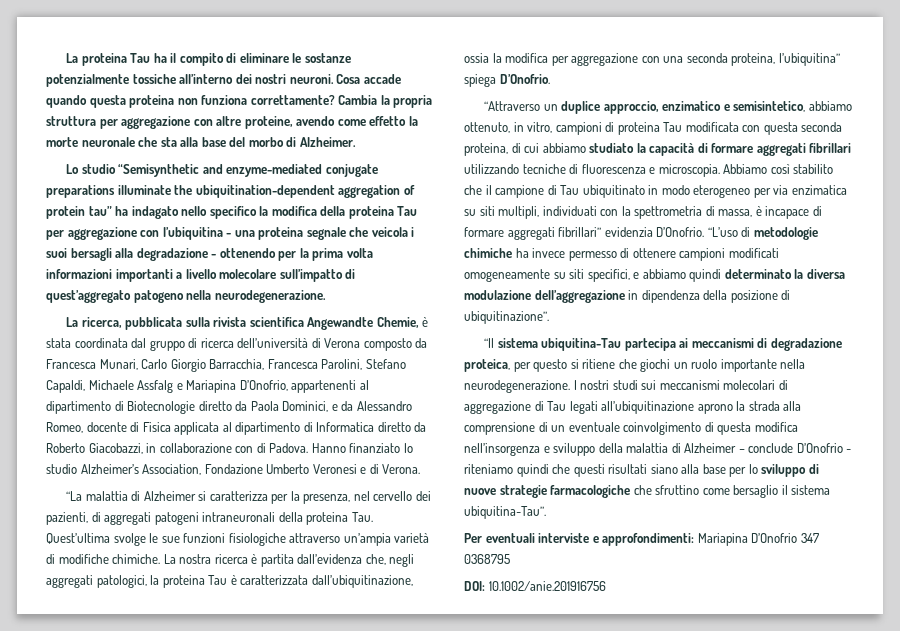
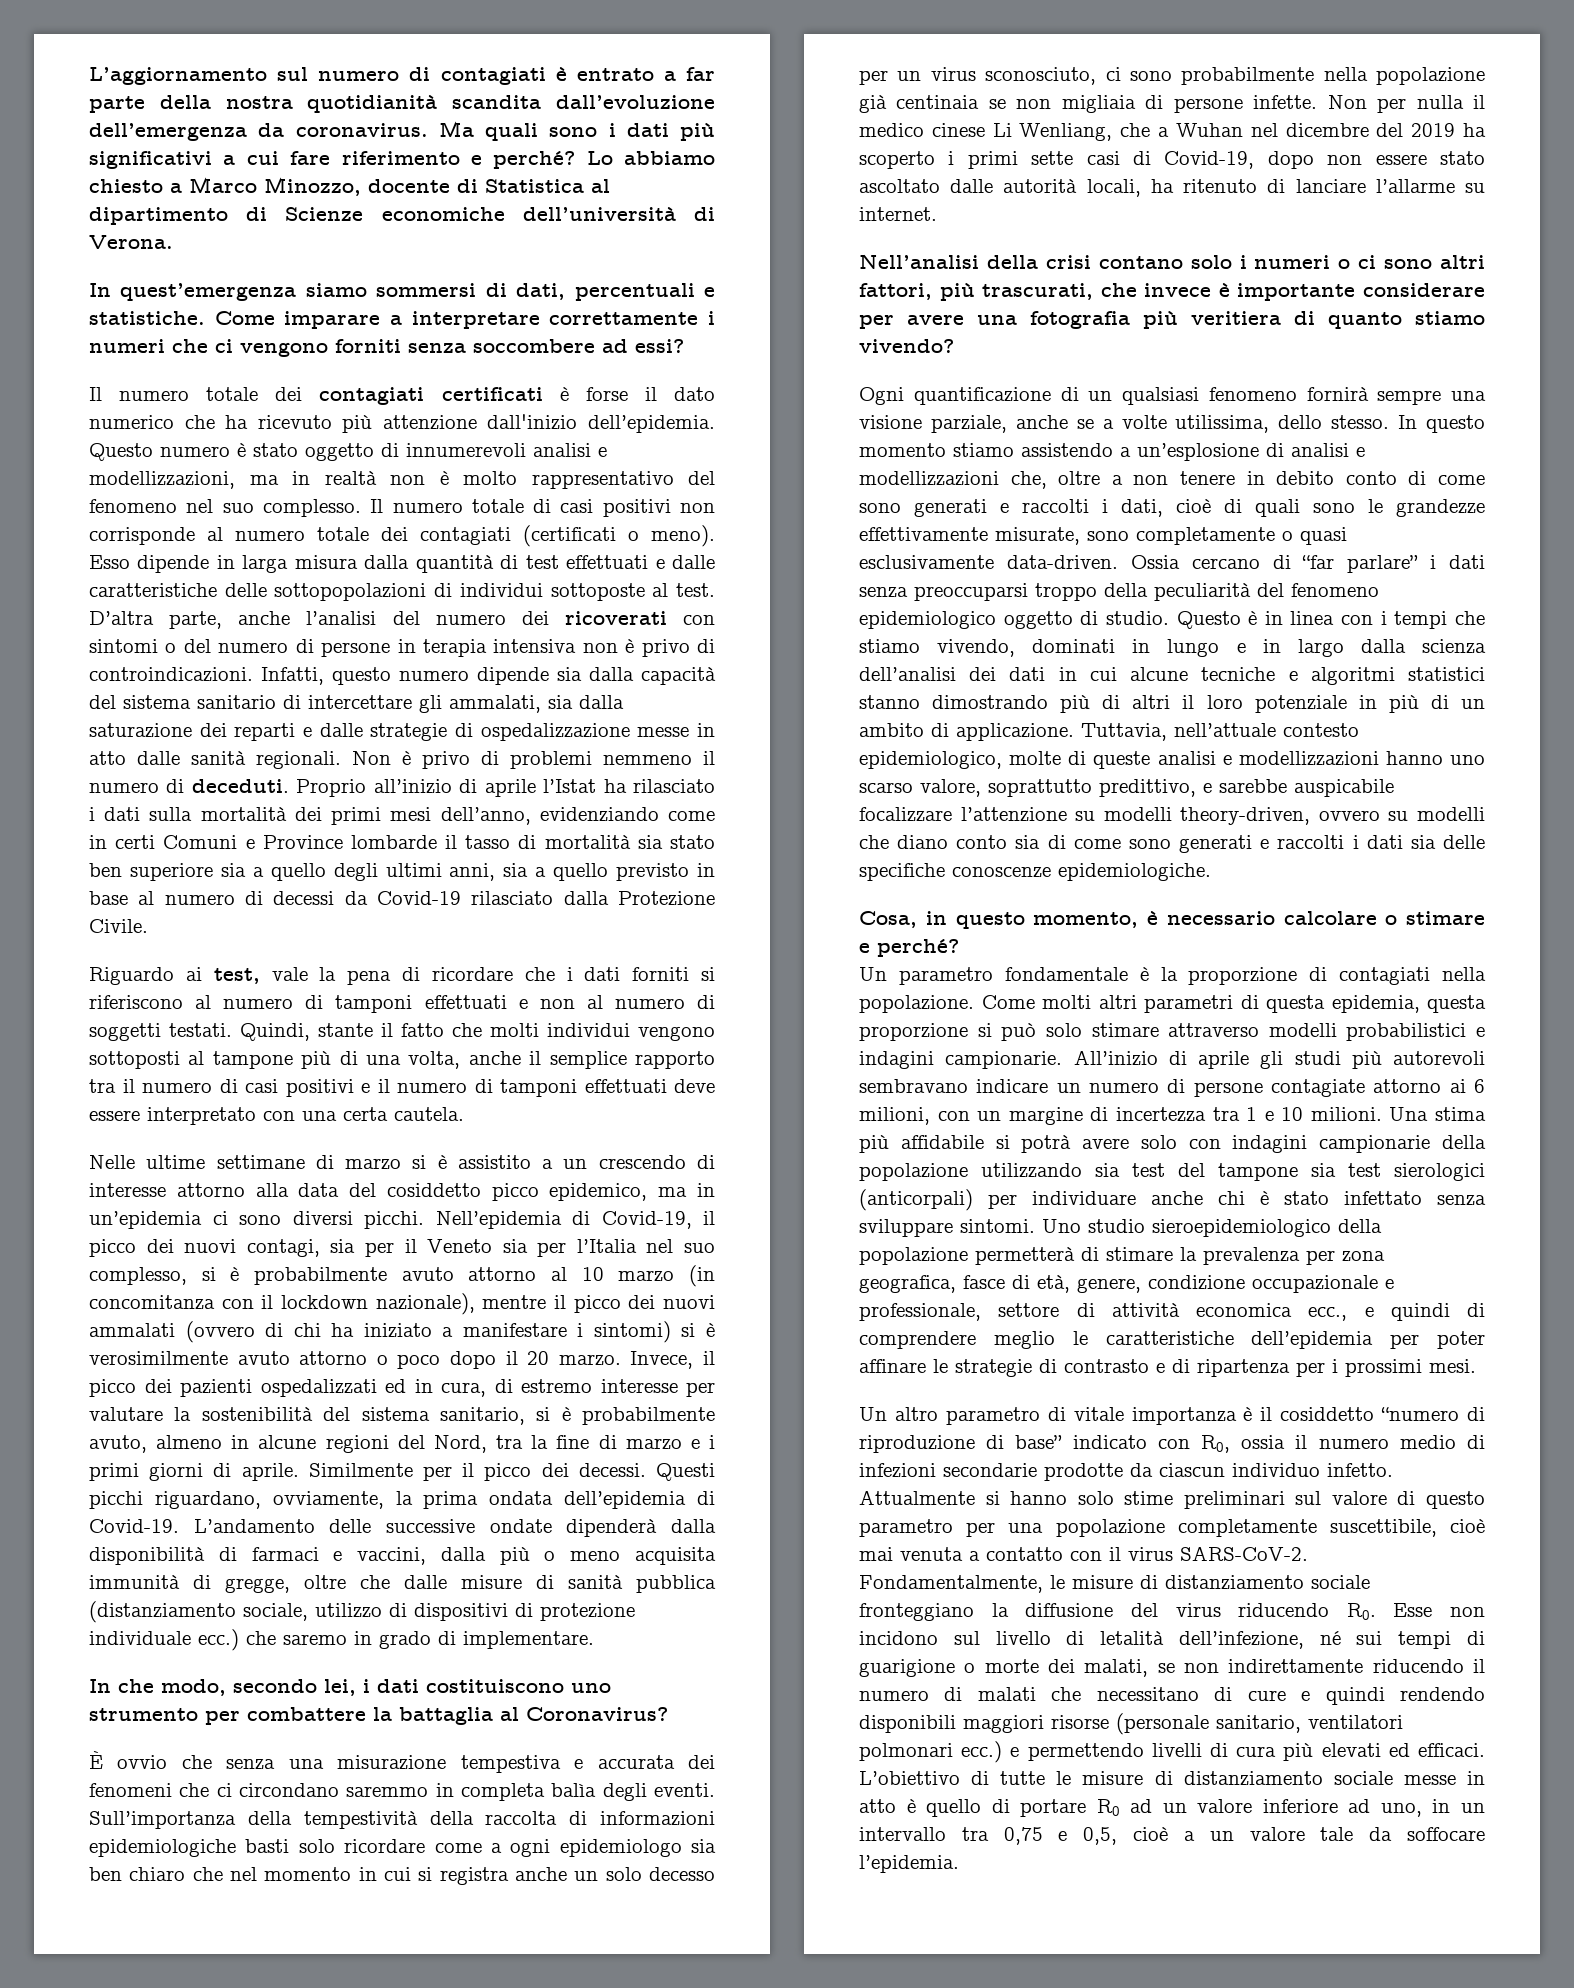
[66,53,351,66] [46,74,401,87] [46,95,433,108] [46,116,418,129] [46,137,356,147] [66,164,378,177] [46,185,415,198] [46,206,418,219] [46,227,415,240] [46,248,373,261] [46,269,356,282] [46,290,326,303] [66,317,429,330] [46,338,428,351] [46,359,406,372] [46,380,369,393] [46,401,412,414] [46,422,427,435] [46,443,413,454] [46,464,421,475] [66,491,431,504] [46,512,373,525] [46,533,430,546] [46,554,415,567] [46,575,413,588] [464,53,840,66] [464,74,550,87] [484,101,852,114] [464,122,843,135] [464,143,852,156] [464,164,834,177] [464,185,847,198] [464,206,822,219] [464,227,818,240] [464,248,779,261] [464,269,845,282] [464,290,791,303] [464,311,549,324] [484,338,842,351] [464,359,806,372] [464,380,788,393] [464,401,802,414] [464,422,798,435] [464,443,852,456] [464,464,819,477] [464,485,831,498] [464,506,546,519] [464,533,819,546] [464,554,510,564] [464,581,606,591] La proteina Tau ha il compito di eliminare le sostanze potenzialmente tossiche all’interno dei nostri neuroni. Cosa accade quando questa proteina non funziona correttamente? Cambia la propria struttura per aggregazione con altre proteine, avendo come effetto la morte neuronale che sta alla base del morbo di Alzheimer. // Lo studio “Semisynthetic and enzyme-mediated conjugate preparations illuminate the ubiquitination-dependent aggregation of protein tau” ha indagato nello specifico la modifica della proteina Tau per aggregazione con l’ubiquitina - una proteina segnale che veicola i suoi bersagli alla degradazione - ottenendo per la prima volta informazioni importanti a livello molecolare sull’impatto di quest’aggregato patogeno nella neurodegenerazione. // La ricerca, pubblicata sulla rivista scientifica Angewandte Chemie, è stata coordinata dal gruppo di ricerca dell’università di Verona composto da Francesca Munari, Carlo Giorgio Barracchia, Francesca Parolini, Stefano Capaldi, Michaele Assfalg e Mariapina D’Onofrio, appartenenti al dipartimento di Biotecnologie diretto da Paola Dominici, e da Alessandro Romeo, docente di Fisica applicata al dipartimento di Informatica diretto da Roberto Giacobazzi, in collaborazione con di Padova. Hanno finanziato lo studio Alzheimer’s Association, Fondazione Umberto Veronesi e di Verona. // “La malattia di Alzheimer si caratterizza per la presenza, nel cervello dei pazienti, di aggregati patogeni intraneuronali della proteina Tau. Quest’ultima svolge le sue funzioni fisiologiche attraverso un’ampia varietà di modifiche chimiche. La nostra ricerca è partita dall’evidenza che, negli aggregati patologici, la proteina Tau è caratterizzata dall’ubiquitinazione, ossia la modifica per aggregazione con una seconda proteina, l’ubiquitina” spiega D’Onofrio. // “Attraverso un duplice approccio, enzimatico e semisintetico, abbiamo ottenuto, in vitro, campioni di proteina Tau modificata con questa seconda proteina, di cui abbiamo studiato la capacità di formare aggregati fibrillari utilizzando tecniche di fluorescenza e microscopia. Abbiamo così stabilito che il campione di Tau ubiquitinato in modo eterogeneo per via enzimatica su siti multipli, individuati con la spettrometria di massa, è incapace di formare aggregati fibrillari” evidenzia D’Onofrio. “L’uso di metodologie chimiche ha invece permesso di ottenere campioni modificati omogeneamente su siti specifici, e abbiamo quindi determinato la diversa modulazione dell’aggregazione in dipendenza della posizione di ubiquitinazione”. // “Il sistema ubiquitina-Tau partecipa ai meccanismi di degradazione proteica, per questo si ritiene che giochi un ruolo importante nella neurodegenerazione. I nostri studi sui meccanismi molecolari di aggregazione di Tau legati all’ubiquitinazione aprono la strada alla comprensione di un eventuale coinvolgimento di questa modifica nell’insorgenza e sviluppo della malattia di Alzheimer – conclude D’Onofrio - riteniamo quindi che questi risultati siano alla base per lo sviluppo di nuove strategie farmacologiche che sfruttino come bersaglio il sistema ubiquitina-Tau”. // Per eventuali interviste e approfondimenti: Mariapina D’Onofrio 347 0368795 // DOI: 10.1002/anie.201916756 -> [89,67,715,85] [89,95,715,113] [89,121,715,141] [89,151,715,169] [89,177,610,196] [89,207,715,225] [89,235,173,249] [89,283,716,301] [89,311,716,329] [89,339,684,357] [89,387,715,405] [89,414,715,433] [89,443,607,461] [89,471,715,489] [89,499,715,517] [89,525,715,547] [89,555,715,573] [89,583,715,601] [89,611,715,629] [89,639,715,657] [89,667,716,685] [89,695,624,713] [89,723,715,741] [89,751,715,769] [89,779,716,797] [89,807,715,825] [89,835,715,849] [89,863,715,881] [89,891,716,906] [89,919,148,933] [89,967,715,985] [89,995,716,1013] [89,1023,715,1041] [89,1051,715,1069] [89,1079,715,1097] [89,1107,464,1125] [89,1155,715,1170] [89,1183,715,1201] [89,1211,715,1229] [89,1239,715,1257] [89,1265,715,1287] [89,1293,715,1315] [89,1321,715,1343] [89,1351,716,1369] [89,1379,715,1397] [89,1407,715,1425] [89,1435,715,1453] [89,1463,715,1481] [89,1491,715,1509] [89,1519,717,1537] [89,1547,716,1565] [89,1575,716,1593] [89,1601,635,1623] [89,1629,594,1651] [89,1679,611,1696] [89,1707,668,1725] [89,1751,716,1773] [89,1783,715,1801] [89,1811,715,1829] [89,1839,716,1857] [89,1867,715,1885] [859,67,1485,85] [859,95,1485,113] [859,123,1486,141] [859,151,1485,169] [859,179,1485,197] [859,207,937,221] [859,254,1485,269] [859,283,1485,301] [859,311,1485,329] [859,339,954,353] [859,387,1486,405] [859,415,1485,433] [859,443,1365,461] [859,471,1485,489] [859,499,1485,517] [859,527,1347,545] [859,555,1485,573] [859,583,1379,601] [859,611,1485,629] [859,639,1486,657] [859,667,1485,685] [859,695,1485,713] [859,723,1359,741] [859,751,1485,769] [859,779,1394,797] [859,807,1485,825] [859,835,1485,853] [859,863,1211,881] [859,911,1485,929] [859,939,959,957] [859,967,1486,985] [859,995,1486,1013] [859,1023,1485,1041] [859,1050,1485,1069] [859,1079,1485,1097] [859,1107,1486,1125] [859,1135,1486,1153] [859,1163,1485,1181] [859,1189,1486,1211] [859,1219,1382,1237] [859,1247,1385,1265] [859,1275,1394,1293] [859,1303,1485,1321] [859,1331,1485,1349] [859,1359,1476,1377] [859,1407,1485,1425] [859,1435,1485,1453] [859,1463,1393,1481] [859,1490,1485,1509] [859,1519,1485,1537] [859,1546,1308,1561] [859,1575,1370,1593] [859,1603,1485,1621] [859,1631,1485,1649] [859,1659,1485,1677] [859,1687,1485,1705] [859,1713,1403,1735] [859,1741,1485,1763] [859,1771,1485,1786] [859,1799,1485,1817] [859,1827,1485,1845] [859,1855,959,1873] L’aggiornamento sul numero di contagiati è entrato a far parte della nostra quotidianità scandita dall’evoluzione dell’emergenza da coronavirus. Ma quali sono i dati più significativi a cui fare riferimento e perché? Lo abbiamo chiesto a Marco Minozzo, docente di Statistica al dipartimento di Scienze economiche dell’università di Verona. // In quest’emergenza siamo sommersi di dati, percentuali e statistiche. Come imparare a interpretare correttamente i numeri che ci vengono forniti senza soccombere ad essi? // Il numero totale dei contagiati certificati è forse il dato numerico che ha ricevuto più attenzione dall'inizio dell’epidemia. Questo numero è stato oggetto di innumerevoli analisi e modellizzazioni, ma in realtà non è molto rappresentativo del fenomeno nel suo complesso. Il numero totale di casi positivi non corrisponde al numero totale dei contagiati (certificati o meno). Esso dipende in larga misura dalla quantità di test effettuati e dalle caratteristiche delle sottopopolazioni di individui sottoposte al test. D’altra parte, anche l’analisi del numero dei ricoverati con sintomi o del numero di persone in terapia intensiva non è privo di controindicazioni. Infatti, questo numero dipende sia dalla capacità del sistema sanitario di intercettare gli ammalati, sia dalla saturazione dei reparti e dalle strategie di ospedalizzazione messe in atto dalle sanità regionali. Non è privo di problemi nemmeno il numero di deceduti. Proprio all’inizio di aprile l’Istat ha rilasciato i dati sulla mortalità dei primi mesi dell’anno, evidenziando come in certi Comuni e Province lombarde il tasso di mortalità sia stato ben superiore sia a quello degli ultimi anni, sia a quello previsto in base al numero di decessi da Covid-19 rilasciato dalla Protezione Civile. // Riguardo ai test, vale la pena di ricordare che i dati forniti si riferiscono al numero di tamponi effettuati e non al numero di soggetti testati. Quindi, stante il fatto che molti individui vengono sottoposti al tampone più di una volta, anche il semplice rapporto tra il numero di casi positivi e il numero di tamponi effettuati deve essere interpretato con una certa cautela. // Nelle ultime settimane di marzo si è assistito a un crescendo di interesse attorno alla data del cosiddetto picco epidemico, ma in un’epidemia ci sono diversi picchi. Nell’epidemia di Covid-19, il picco dei nuovi contagi, sia per il Veneto sia per l’Italia nel suo complesso, si è probabilmente avuto attorno al 10 marzo (in concomitanza con il lockdown nazionale), mentre il picco dei nuovi ammalati (ovvero di chi ha iniziato a manifestare i sintomi) si è verosimilmente avuto attorno o poco dopo il 20 marzo. Invece, il picco dei pazienti ospedalizzati ed in cura, di estremo interesse per valutare la sostenibilità del sistema sanitario, si è probabilmente avuto, almeno in alcune regioni del Nord, tra la fine di marzo e i primi giorni di aprile. Similmente per il picco dei decessi. Questi picchi riguardano, ovviamente, la prima ondata dell’epidemia di Covid-19. L’andamento delle successive ondate dipenderà dalla disponibilità di farmaci e vaccini, dalla più o meno acquisita immunità di gregge, oltre che dalle misure di sanità pubblica (distanziamento sociale, utilizzo di dispositivi di protezione individuale ecc.) che saremo in grado di implementare. // In che modo, secondo lei, i dati costituiscono uno strumento per combattere la battaglia al Coronavirus? // È ovvio che senza una misurazione tempestiva e accurata dei fenomeni che ci circondano saremmo in completa balìa degli eventi. Sull’importanza della tempestività della raccolta di informazioni epidemiologiche basti solo ricordare come a ogni epidemiologo sia ben chiaro che nel momento in cui si registra anche un solo decesso per un virus sconosciuto, ci sono probabilmente nella popolazione già centinaia se non migliaia di persone infette. Non per nulla il medico cinese Li Wenliang, che a Wuhan nel dicembre del 2019 ha scoperto i primi sette casi di Covid-19, dopo non essere stato ascoltato dalle autorità locali, ha ritenuto di lanciare l’allarme su internet. // Nell’analisi della crisi contano solo i numeri o ci sono altri fattori, più trascurati, che invece è importante considerare per avere una fotografia più veritiera di quanto stiamo vivendo? // Ogni quantificazione di un qualsiasi fenomeno fornirà sempre una visione parziale, anche se a volte utilissima, dello stesso. In questo momento stiamo assistendo a un’esplosione di analisi e modellizzazioni che, oltre a non tenere in debito conto di come sono generati e raccolti i dati, cioè di quali sono le grandezze effettivamente misurate, sono completamente o quasi esclusivamente data-driven. Ossia cercano di “far parlare” i dati senza preoccuparsi troppo della peculiarità del fenomeno epidemiologico oggetto di studio. Questo è in linea con i tempi che stiamo vivendo, dominati in lungo e in largo dalla scienza dell’analisi dei dati in cui alcune tecniche e algoritmi statistici stanno dimostrando più di altri il loro potenziale in più di un ambito di applicazione. Tuttavia, nell’attuale contesto epidemiologico, molte di queste analisi e modellizzazioni hanno uno scarso valore, soprattutto predittivo, e sarebbe auspicabile focalizzare l’attenzione su modelli theory-driven, ovvero su modelli che diano conto sia di come sono generati e raccolti i dati sia delle specifiche conoscenze epidemiologiche. // Cosa, in questo momento, è necessario calcolare o stimare e perché? // Un parametro fondamentale è la proporzione di contagiati nella popolazione. Come molti altri parametri di questa epidemia, questa proporzione si può solo stimare attraverso modelli probabilistici e indagini campionarie. All’inizio di aprile gli studi più autorevoli sembravano indicare un numero di persone contagiate attorno ai 6 milioni, con un margine di incertezza tra 1 e 10 milioni. Una stima più affidabile si potrà avere solo con indagini campionarie della popolazione utilizzando sia test del tampone sia test sierologici (anticorpali) per individuare anche chi è stato infettato senza sviluppare sintomi. Uno studio sieroepidemiologico della popolazione permetterà di stimare la prevalenza per zona geografica, fasce di età, genere, condizione occupazionale e professionale, settore di attività economica ecc., e quindi di comprendere meglio le caratteristiche dell’epidemia per poter affinare le strategie di contrasto e di ripartenza per i prossimi mesi. // Un altro parametro di vitale importanza è il cosiddetto “numero di riproduzione di base” indicato con R0, ossia il numero medio di infezioni secondarie prodotte da ciascun individuo infetto. Attualmente si hanno solo stime preliminari sul valore di questo parametro per una popolazione completamente suscettibile, cioè mai venuta a contatto con il virus SARS-CoV-2. Fondamentalmente, le misure di distanziamento sociale fronteggiano la diffusione del virus riducendo R0. Esse non incidono sul livello di letalità dell’infezione, né sui tempi di guarigione o morte dei malati, se non indirettamente riducendo il numero di malati che necessitano di cure e quindi rendendo disponibili maggiori risorse (personale sanitario, ventilatori polmonari ecc.) e permettendo livelli di cura più elevati ed efficaci. L’obiettivo di tutte le misure di distanziamento sociale messe in atto è quello di portare R0 ad un valore inferiore ad uno, in un intervallo tra 0,75 e 0,5, cioè a un valore tale da soffocare l’epidemia.

